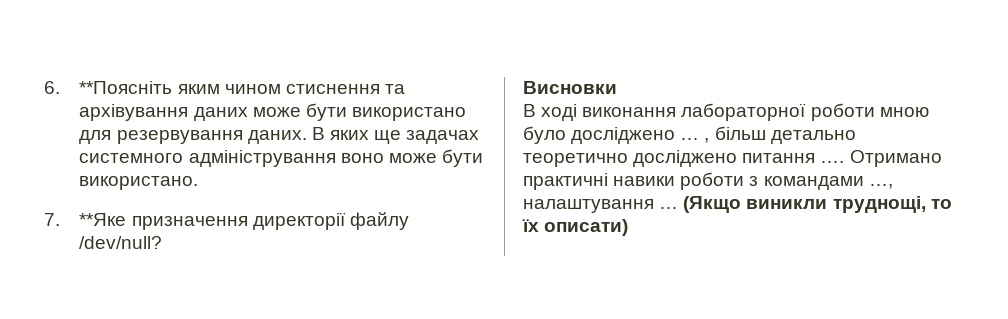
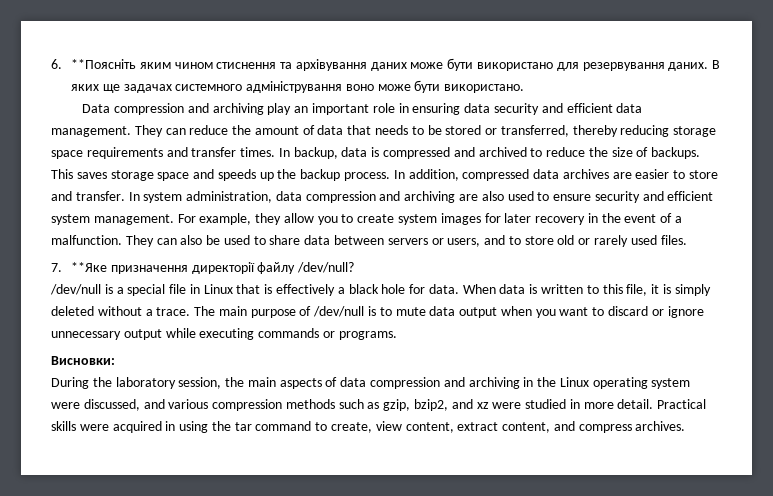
(199, 183) none -> [82,103,643,115] [51,125,717,137] [51,147,701,159] [51,169,719,181] [51,191,714,203] [51,213,683,225] [51,235,687,247] // Data compression and archiving play an important role in ensuring data security and efficient data management. They can reduce the amount of data that needs to be stored or transferred, thereby reducing storage space requirements and transfer times. In backup, data is compressed and archived to reduce the size of backups. This saves storage space and speeds up the backup process. In addition, compressed data archives are easier to store and transfer. In system administration, data compression and archiving are also used to ensure security and efficient system management. For example, they allow you to create system images for later recovery in the event of a malfunction. They can also be used to share data between servers or users, and to store old or rarely used files.
[523,81,617,94] [523,103,929,121] [523,126,856,144] [523,150,942,167] [523,172,893,190] [523,196,952,213] [522,219,629,236] Висновки // В ході виконання лабораторної роботи мною було досліджено … , більш детально теоретично досліджено питання …. Отримано практичні навики роботи з командами …, налаштування … (Якщо виникли труднощі, то їх описати) -> [50,284,711,296] [51,306,704,318] [51,328,397,340] [51,356,115,365] [51,377,691,389] [51,399,707,411] [51,421,686,433] /dev/null is a special file in Linux that is effectively a black hole for data. When data is written to this file, it is simply deleted without a trace. The main purpose of /dev/null is to mute data output when you want to discard or ignore unnecessary output while executing commands or programs. // Висновки: // During the laboratory session, the main aspects of data compression and archiving in the Linux operating system were discussed, and various compression methods such as gzip, bzip2, and xz were studied in more detail. Practical skills were acquired in using the tar command to create, view content, extract content, and compress archives.

